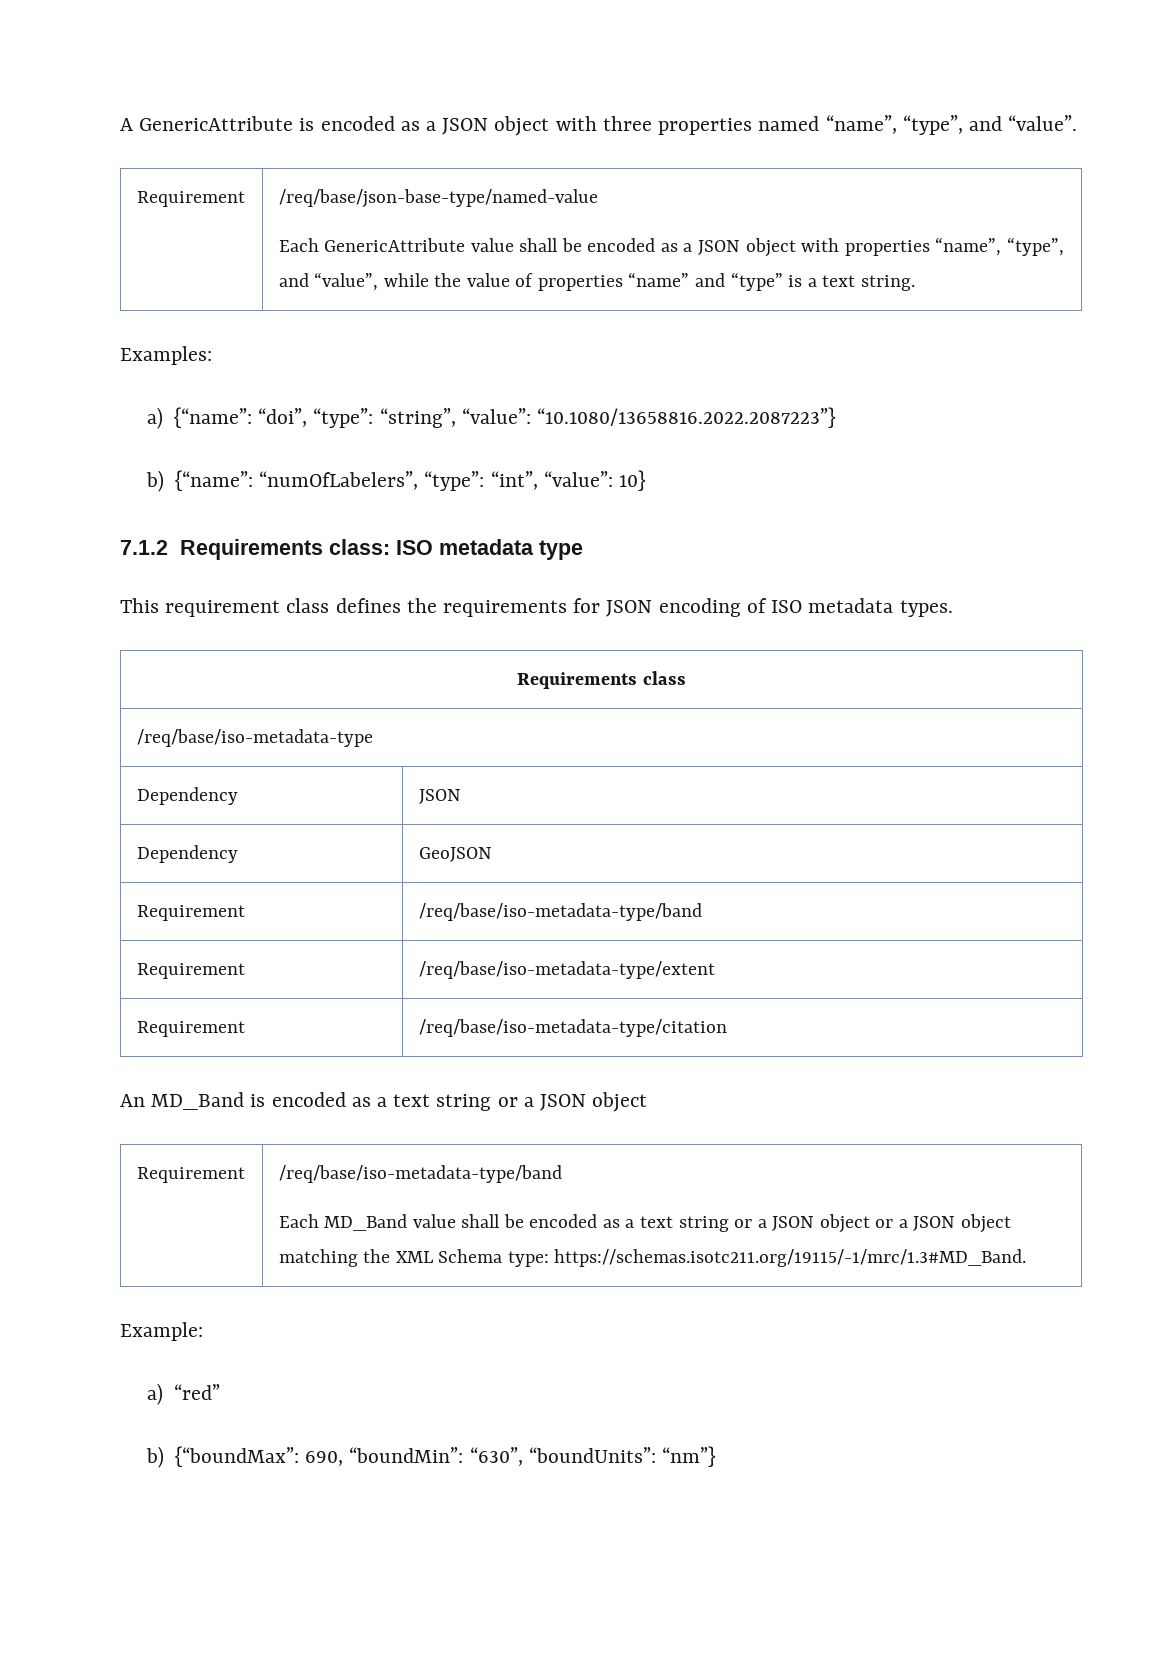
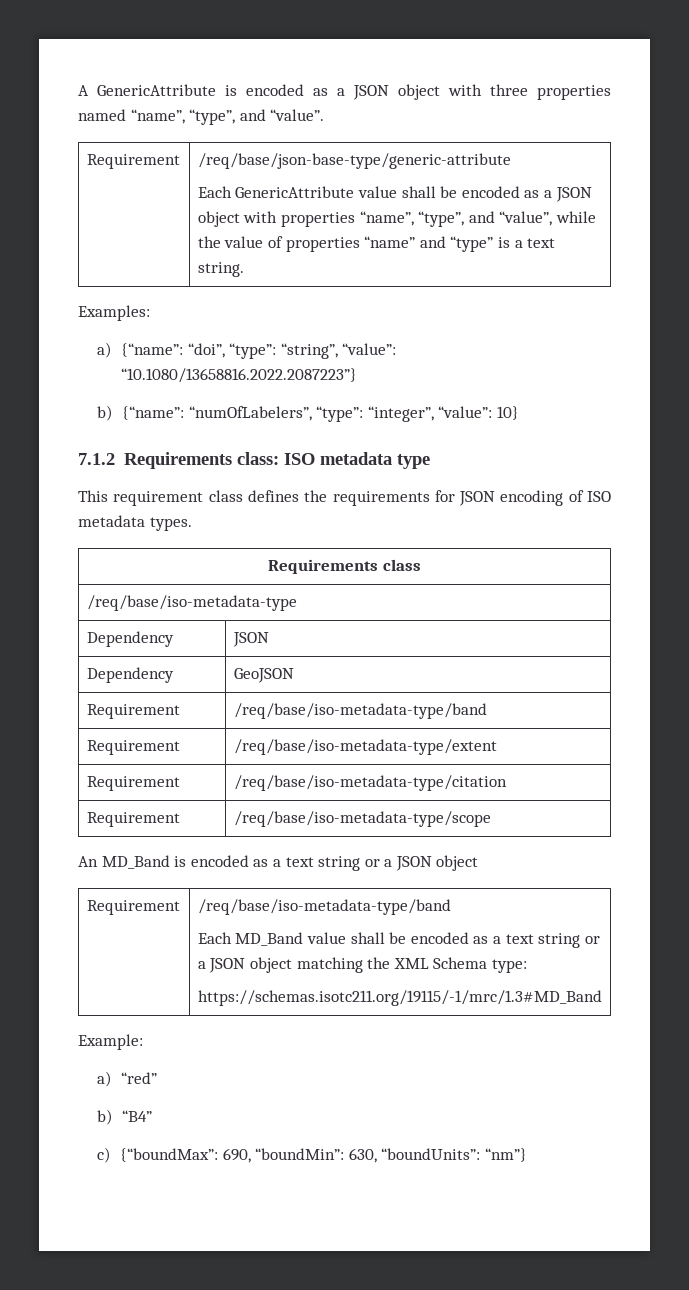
[278,189,598,208] /req/base/json-base-type/named-value -> [197,153,511,169] /req/base/json-base-type/generic-attribute
[490,471,538,490] “int”, -> [367,406,434,422] “integer”,
(727, 1028) none -> [86,812,180,827] [233,811,491,827] // Requirement | /req/base/iso-metadata-type/scope
[875,1214,1011,1233] or a JSON object -> (293, 965) none
[554,1249,1027,1267] https://schemas.isotc211.org/19115/-1/mrc/1.3#MD_Band. -> [197,990,602,1006] // https://schemas.isotc211.org/19115/-1/mrc/1.3#MD_Band
(164, 1457) none -> [121,1110,152,1122] [97,1147,112,1163] “B4” // c)
[469,1447,523,1466] “630”, -> [348,1148,377,1163] 630,

